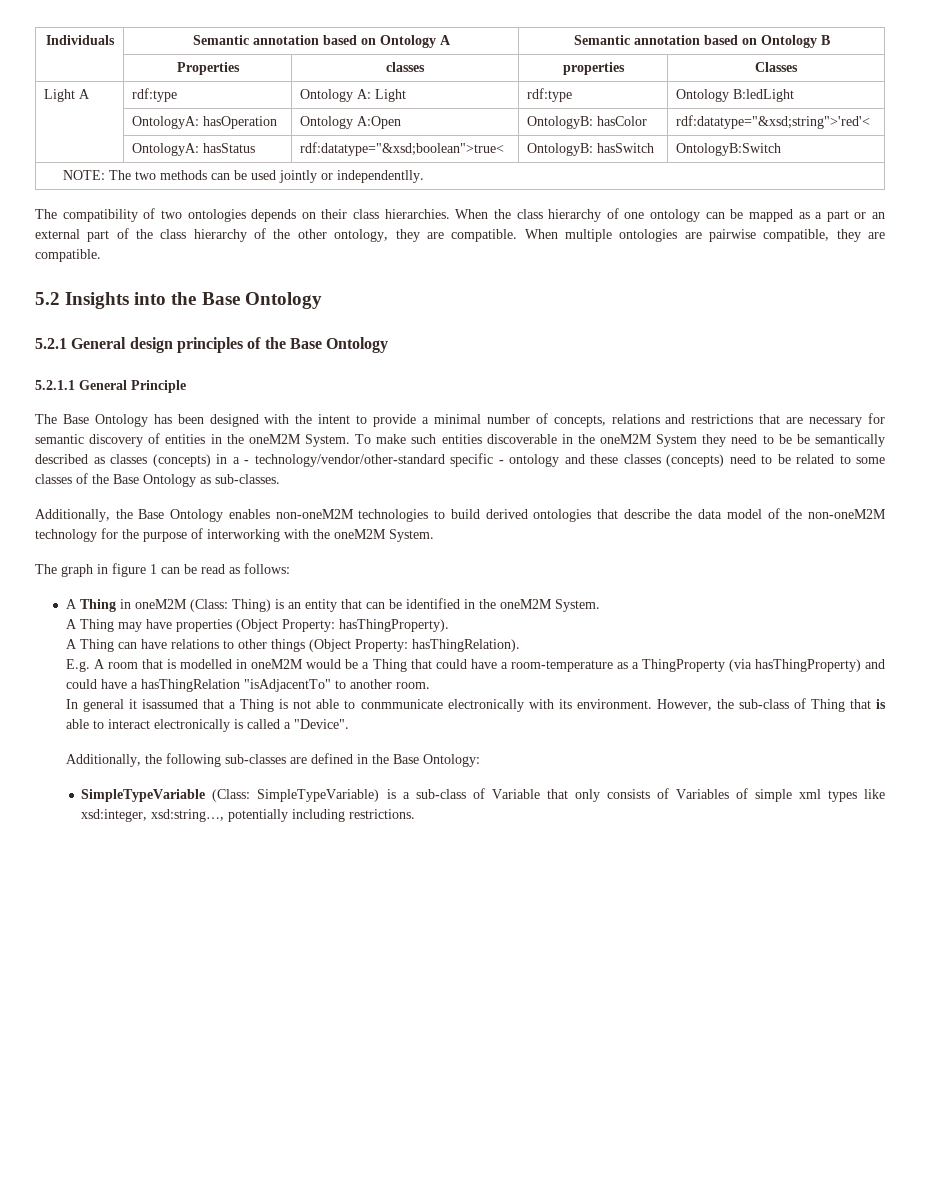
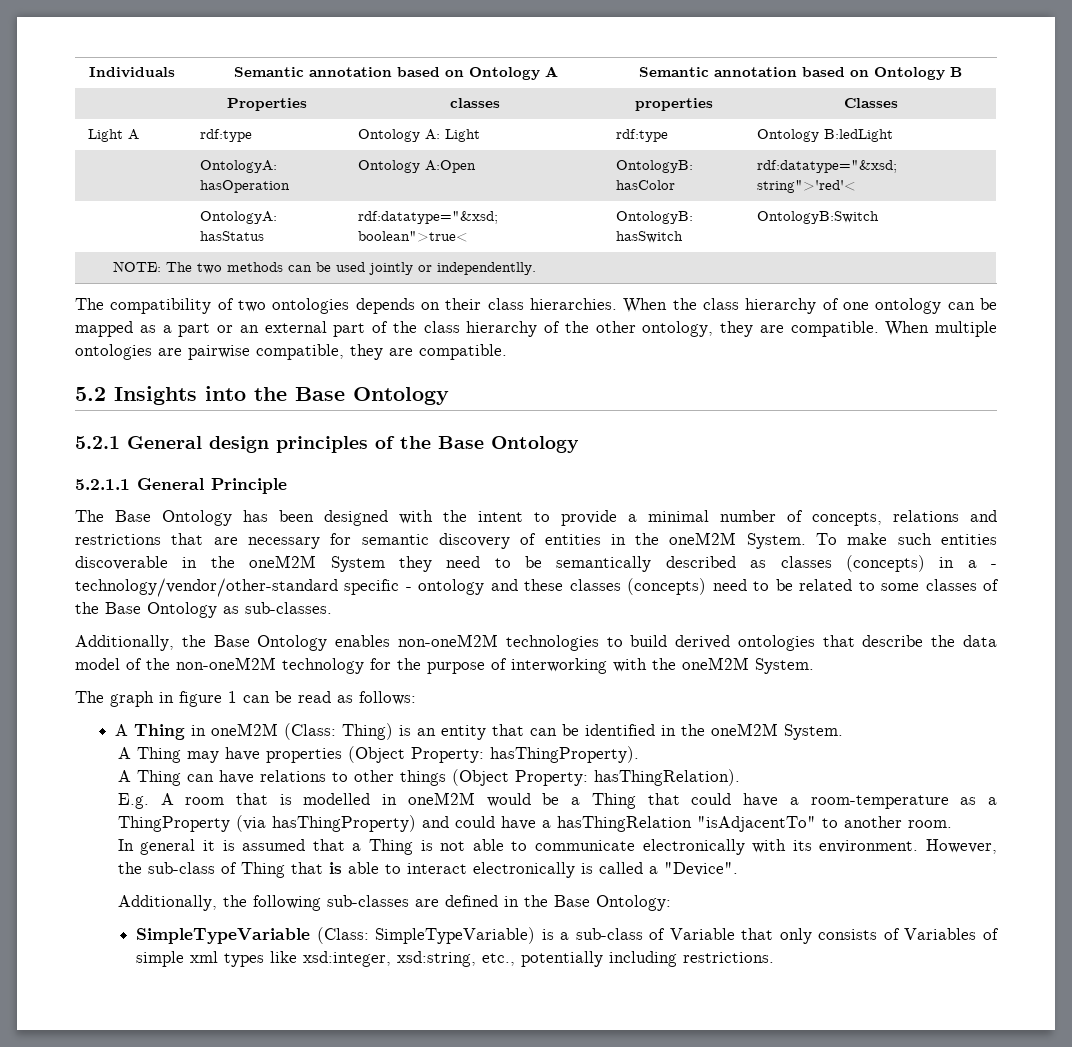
[796,434,810,444] be -> (542, 562) none
[142,699,199,709] isassumed -> [222,839,306,851] is assumed
[360,699,443,709] conmmunicate -> [535,840,636,851] communicate
[151,809,225,822] xsd:string…, -> [396,951,515,967] xsd:string, etc.,

